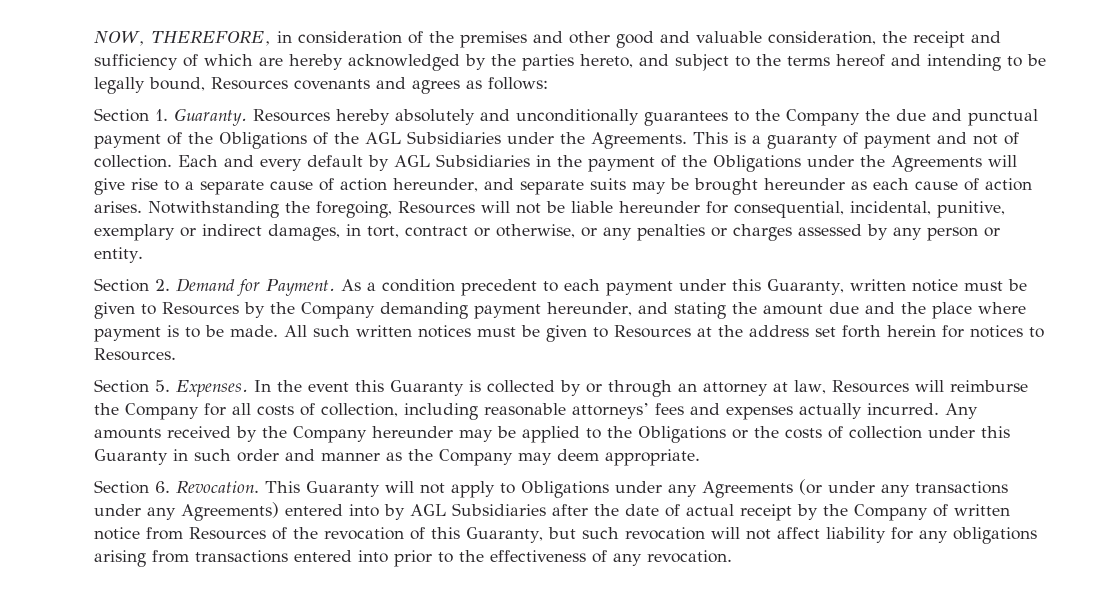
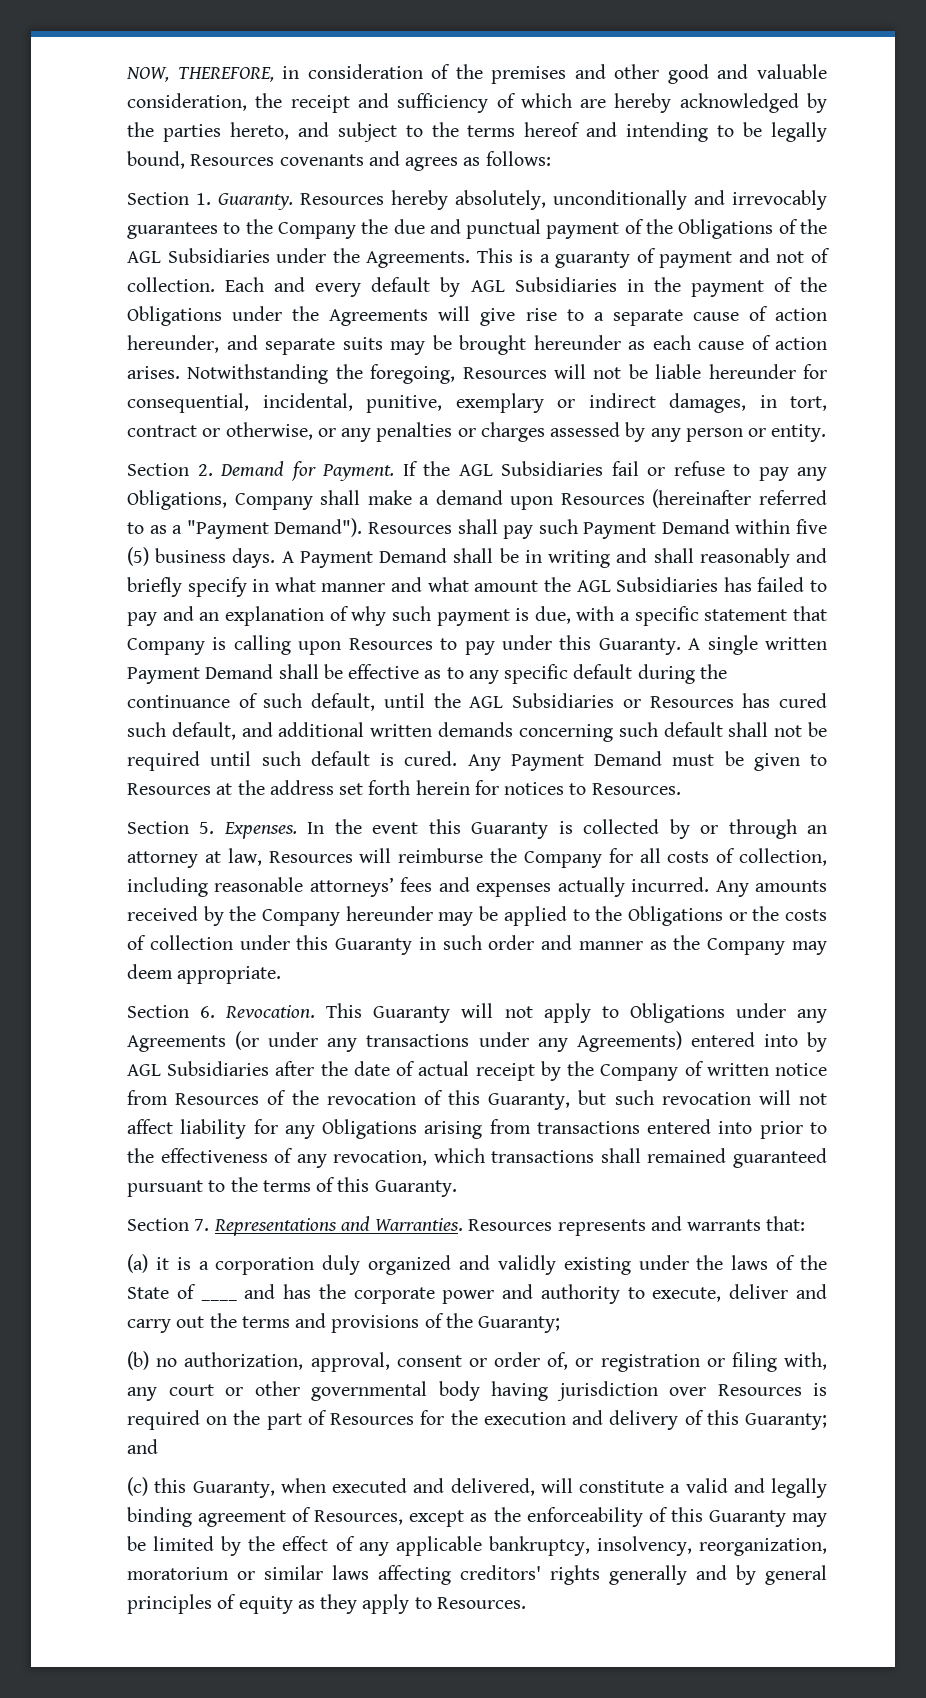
[394,109,639,125] absolutely and unconditionally -> [455,190,827,210] absolutely, unconditionally and irrevocably
[341,279,1027,296] [94,302,1026,319] [94,325,471,342] As a condition precedent to each payment under this Guaranty, written notice must be given to Resources by the Company demanding payment hereunder, and stating the amount due and the place where payment is to be made. All such written notices -> [402,461,827,481] [127,489,827,510] [127,518,827,539] [127,547,828,568] [127,577,827,597] [127,606,827,626] [127,635,827,655] [127,664,727,684] [127,693,828,711] [127,722,828,742] [127,751,662,771] If the AGL Subsidiaries fail or refuse to pay any Obligations, Company shall make a demand upon Resources (hereinafter referred to as a "Payment Demand"). Resources shall pay such Payment Demand within five (5) business days. A Payment Demand shall be in writing and shall reasonably and briefly specify in what manner and what amount the AGL Subsidiaries has failed to pay and an explanation of why such payment is due, with a specific statement that Company is calling upon Resources to pay under this Guaranty. A single written Payment Demand shall be effective as to any specific default during the continuance of such default, until the AGL Subsidiaries or Resources has cured such default, and additional written demands concerning such default shall not be required until such default is cured. Any Payment Demand
[952,527,1037,544] obligations -> [322,1119,418,1139] Obligations
[647,550,732,563] revocation. -> [333,1148,827,1168] [127,1177,457,1197] [127,1216,806,1236] [127,1254,827,1275] [127,1284,196,1299] [200,1299,237,1301] [244,1284,827,1304] [127,1313,561,1333] [127,1351,827,1372] [127,1381,827,1401] [127,1410,828,1430] [127,1439,158,1454] [127,1477,827,1498] [127,1507,828,1527] [127,1536,828,1556] [127,1565,827,1585] [127,1594,526,1614] revocation, which transactions shall remained guaranteed pursuant to the terms of this Guaranty. // Section 7. Representations and Warranties. Resources represents and warrants that: // (a) it is a corporation duly organized and validly existing under the laws of the State of ____ and has the corporate power and authority to execute, deliver and carry out the terms and provisions of the Guaranty; // (b) no authorization, approval, consent or order of, or registration or filing with, any court or other governmental body having jurisdiction over Resources is required on the part of Resources for the execution and delivery of this Guaranty; and // (c) this Guaranty, when executed and delivered, will constitute a valid and legally binding agreement of Resources, except as the enforceability of this Guaranty may be limited by the effect of any applicable bankruptcy, insolvency, reorganization, moratorium or similar laws affecting creditors' rights generally and by general principles of equity as they apply to Resources.

